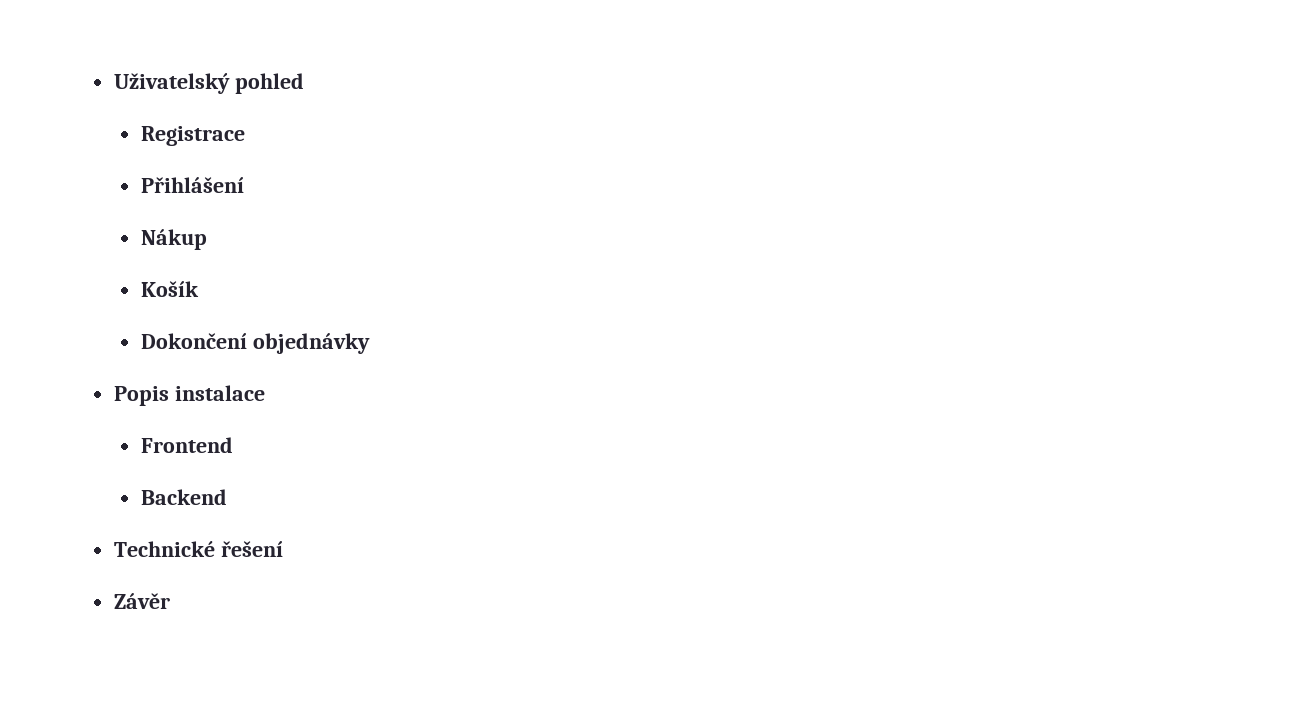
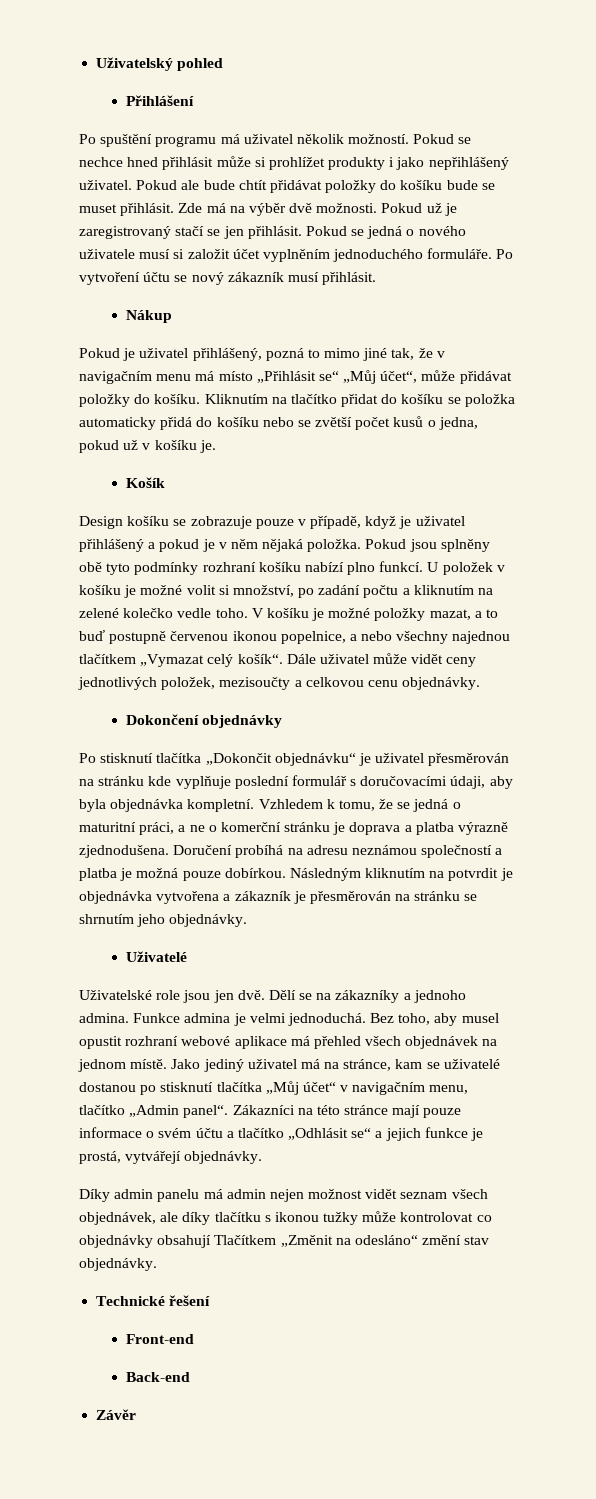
[140,126,245,146] [140,177,244,193] [140,229,207,250] [140,281,199,297] [140,333,370,354] [114,385,266,406] [140,437,233,453] [140,489,227,505] Registrace // Přihlášení // Nákup // Košík // Dokončení objednávky // Popis instalace // Frontend // Backend -> [125,95,194,106] [79,134,472,147] [79,156,509,170] [79,180,495,193] [79,203,457,216] [79,226,466,239] [79,248,514,262] [79,272,377,285] [125,310,172,323] [79,348,445,361] [79,370,512,384] [79,394,515,407] [79,416,478,430] [79,440,216,453] [125,477,165,488] [79,516,465,529] [79,539,490,552] [79,561,505,575] [79,585,494,598] [79,608,499,621] [79,630,511,644] [79,653,477,667] [78,677,481,690] [125,714,282,728] [79,753,510,766] [79,775,513,789] [79,799,461,812] [79,822,509,835] [79,845,503,858] [79,868,513,881] [79,891,478,904] [79,914,248,927] [125,951,187,962] [79,990,466,1003] [79,1013,499,1026] [79,1036,498,1049] [78,1059,500,1072] [79,1081,469,1095] [79,1105,462,1118] [79,1127,484,1141] [79,1151,263,1164] [79,1189,488,1202] [79,1211,492,1225] [79,1235,490,1248] [79,1258,157,1271] Přihlášení // Po spuštění programu má uživatel několik možností. Pokud se nechce hned přihlásit může si prohlížet produkty i jako nepřihlášený uživatel. Pokud ale bude chtít přidávat položky do košíku bude se muset přihlásit. Zde má na výběr dvě možnosti. Pokud už je zaregistrovaný stačí se jen přihlásit. Pokud se jedná o nového uživatele musí si založit účet vyplněním jednoduchého formuláře. Po vytvoření účtu se nový zákazník musí přihlásit. // Nákup // Pokud je uživatel přihlášený, pozná to mimo jiné tak, že v navigačním menu má místo „Přihlásit se“ „Můj účet“, může přidávat položky do košíku. Kliknutím na tlačítko přidat do košíku se položka automaticky přidá do košíku nebo se zvětší počet kusů o jedna, pokud už v košíku je. // Košík // Design košíku se zobrazuje pouze v případě, když je uživatel přihlášený a pokud je v něm nějaká položka. Pokud jsou splněny obě tyto podmínky rozhraní košíku nabízí plno funkcí. U položek v košíku je možné volit si množství, po zadání počtu a kliknutím na zelené kolečko vedle toho. V košíku je možné položky mazat, a to buď postupně červenou ikonou popelnice, a nebo všechny najednou tlačítkem „Vymazat celý košík“. Dále uživatel může vidět ceny jednotlivých položek, mezisoučty a celkovou cenu objednávky. // Dokončení objednávky // Po stisknutí tlačítka „Dokončit objednávku“ je uživatel přesměrován na stránku kde vyplňuje poslední formulář s doručovacími údaji, aby byla objednávka kompletní. Vzhledem k tomu, že se jedná o maturitní práci, a ne o komerční stránku je doprava a platba výrazně zjednodušena. Doručení probíhá na adresu neznámou společností a platba je možná pouze dobírkou. Následným kliknutím na potvrdit je objednávka vytvořena a zákazník je přesměrován na stránku se shrnutím jeho objednávky. // Uživatelé // Uživatelské role jsou jen dvě. Dělí se na zákazníky a jednoho admina. Funkce admina je velmi jednoduchá. Bez toho, aby musel opustit rozhraní webové aplikace má přehled všech objednávek na jednom místě. Jako jediný uživatel má na stránce, kam se uživatelé dostanou po stisknutí tlačítka „Můj účet“ v navigačním menu, tlačítko „Admin panel“. Zákazníci na této stránce mají pouze informace o svém účtu a tlačítko „Odhlásit se“ a jejich funkce je prostá, vytvářejí objednávky. // Díky admin panelu má admin nejen možnost vidět seznam všech objednávek, ale díky tlačítku s ikonou tužky může kontrolovat co objednávky obsahují Tlačítkem „Změnit na odesláno“ změní stav objednávky.
(284, 549) none -> [125,1334,194,1344] [125,1372,190,1382] // Front-end // Back-end

